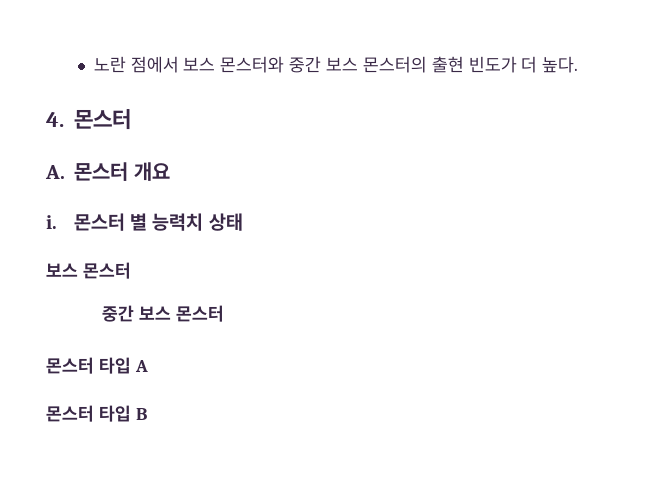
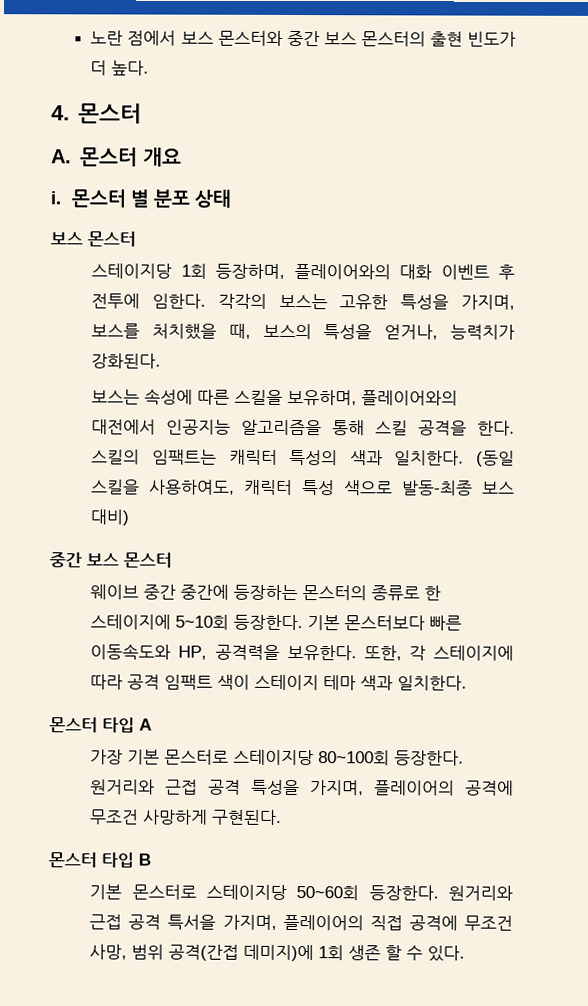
[152,213,204,231] 능력치 -> [152,189,190,208] 분포
[101,305,224,322] [46,357,148,374] [46,405,147,422] 중간 보스 몬스터 // 몬스터 타입 A // 몬스터 타입 B -> [91,263,515,280] [91,293,515,310] [91,323,515,340] [91,353,162,369] [91,388,459,406] [91,419,515,436] [91,449,515,467] [91,479,515,496] [90,509,130,526] [49,552,172,568] [90,584,442,601] [90,614,463,631] [90,643,514,661] [90,674,468,691] [49,717,152,733] [90,749,465,766] [90,779,514,796] [89,809,283,825] [48,852,151,868] [89,884,513,901] [89,914,513,931] [89,944,466,962] 스테이지당 1회 등장하며, 플레이어와의 대화 이벤트 후 전투에 임한다. 각각의 보스는 고유한 특성을 가지며, 보스를 처치했을 때, 보스의 특성을 얻거나, 능력치가 강화된다. // 보스는 속성에 따른 스킬을 보유하며, 플레이어와의 대전에서 인공지능 알고리즘을 통해 스킬 공격을 한다. 스킬의 임팩트는 캐릭터 특성의 색과 일치한다. (동일 스킬을 사용하여도, 캐릭터 특성 색으로 발동-최종 보스 대비) // 중간 보스 몬스터 // 웨이브 중간 중간에 등장하는 몬스터의 종류로 한 스테이지에 5~10회 등장한다. 기본 몬스터보다 빠른 이동속도와 HP, 공격력을 보유한다. 또한, 각 스테이지에 따라 공격 임팩트 색이 스테이지 테마 색과 일치한다. // 몬스터 타입 A // 가장 기본 몬스터로 스테이지당 80~100회 등장한다. 원거리와 근접 공격 특성을 가지며, 플레이어의 공격에 무조건 사망하게 구현된다. // 몬스터 타입 B // 기본 몬스터로 스테이지당 50~60회 등장한다. 원거리와 근접 공격 특서을 가지며, 플레이어의 직접 공격에 무조건 사망, 범위 공격(간접 데미지)에 1회 생존 할 수 있다.

